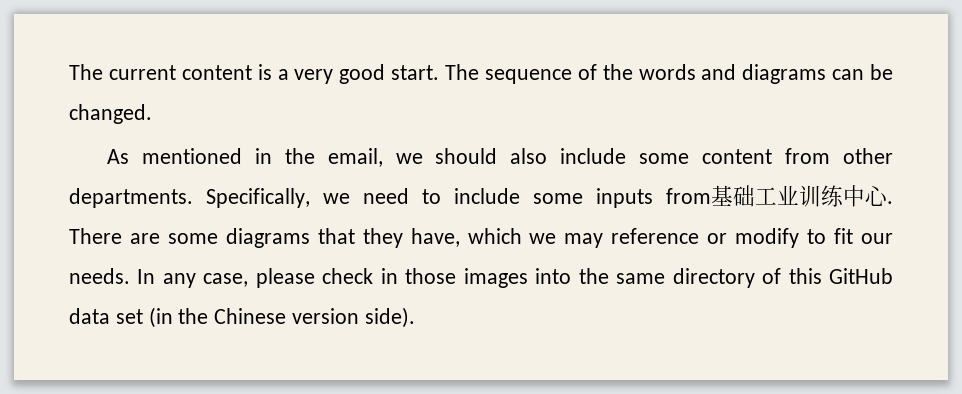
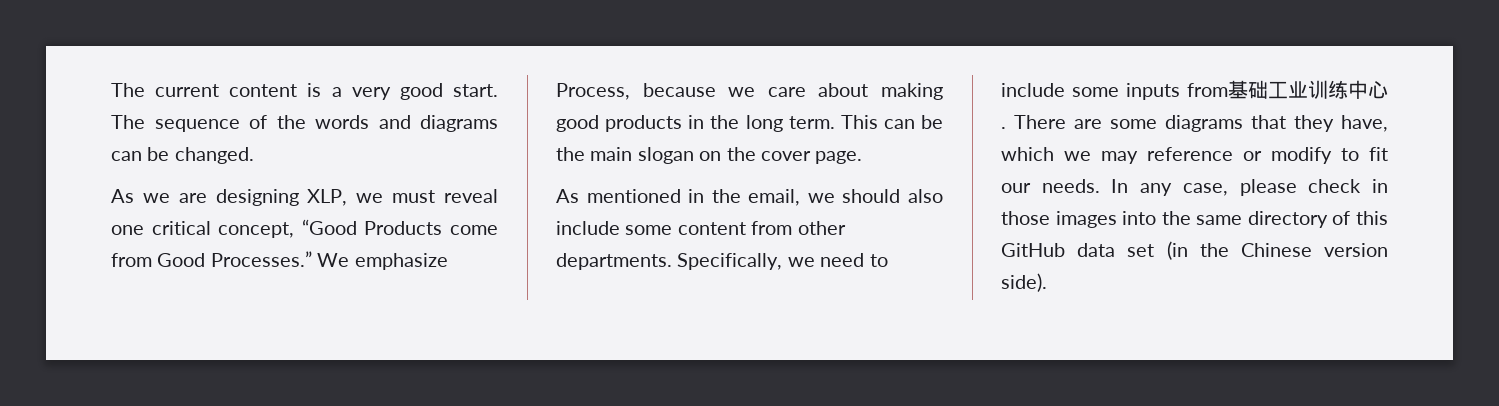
(152, 114) none -> [111,189,498,206] [111,219,498,238] [111,251,448,270] [556,83,943,100] [556,115,943,132] [556,147,863,164] // As we are designing XLP, we must reveal one critical concept, “Good Products come from Good Processes.” We emphasize Process, because we care about making good products in the long term. This can be the main slogan on the cover page.

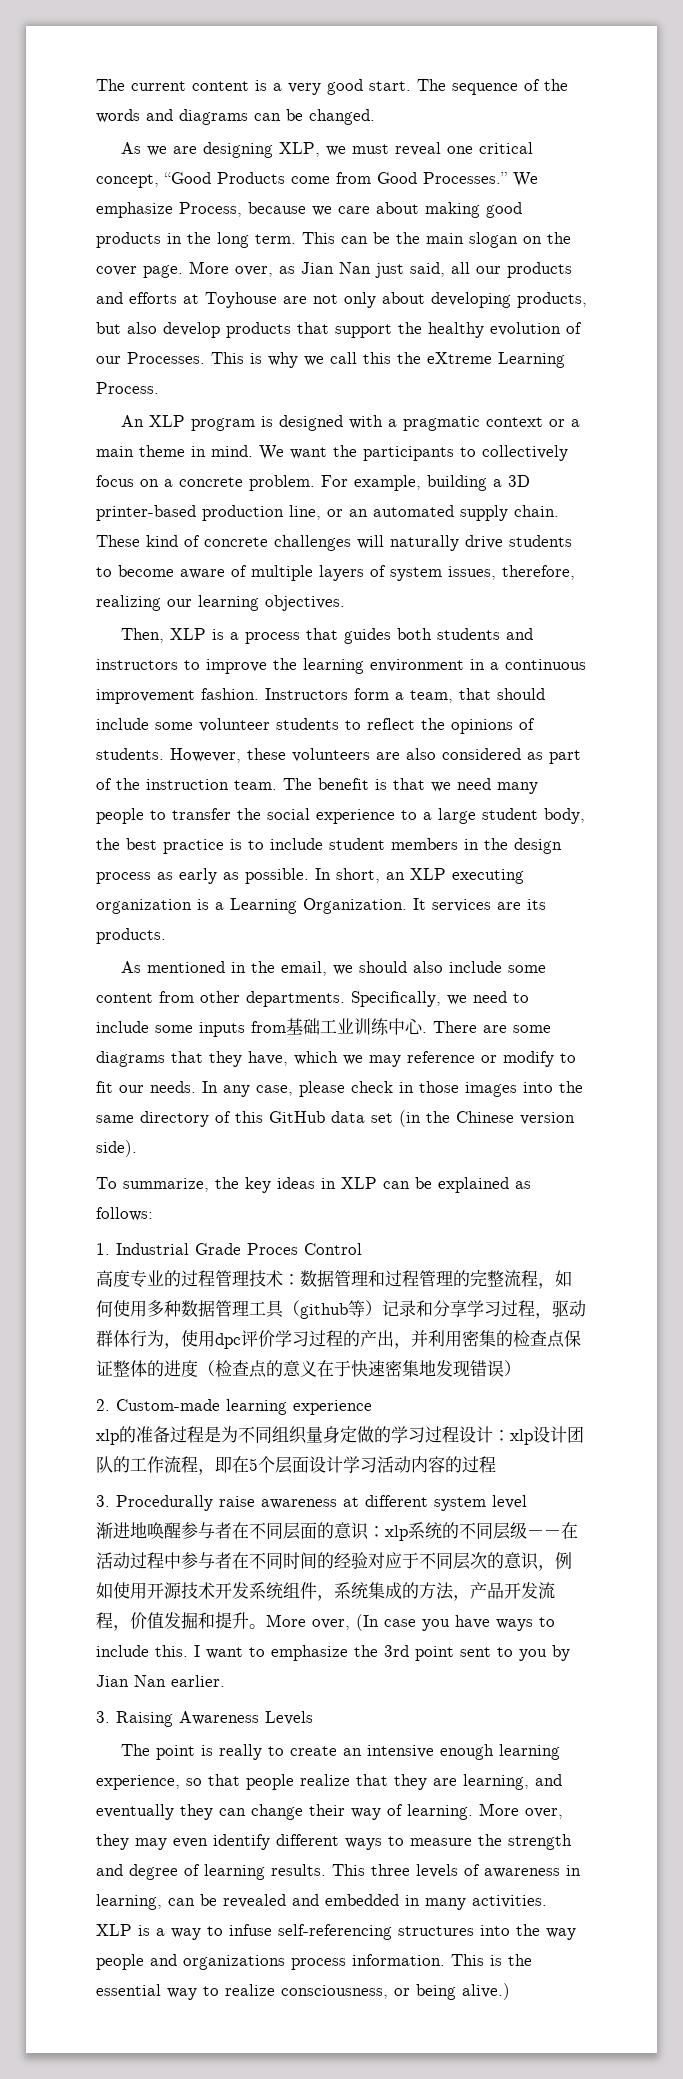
(863, 157) none -> [189,261,572,278] [96,292,587,308] [96,322,582,338] [96,352,565,368] [96,382,159,394] [121,415,581,431] [96,445,568,461] [96,475,530,491] [96,505,559,521] [96,535,572,551] [96,565,575,581] [96,595,345,611] [121,628,534,644] [96,658,586,674] [96,688,545,704] [96,718,535,734] [96,748,581,764] [96,778,538,794] [96,808,585,824] [96,838,562,854] [96,868,524,884] [96,898,546,914] [96,928,166,944] More over, as Jian Nan just said, all our products and efforts at Toyhouse are not only about developing products, but also develop products that support the healthy evolution of our Processes. This is why we call this the eXtreme Learning Process. // An XLP program is designed with a pragmatic context or a main theme in mind. We want the participants to collectively focus on a concrete problem. For example, building a 3D printer-based production line, or an automated supply chain. These kind of concrete challenges will naturally drive students to become aware of multiple layers of system issues, therefore, realizing our learning objectives. // Then, XLP is a process that guides both students and instructors to improve the learning environment in a continuous improvement fashion. Instructors form a team, that should include some volunteer students to reflect the opinions of students. However, these volunteers are also considered as part of the instruction team. The benefit is that we need many people to transfer the social experience to a large student body, the best practice is to include student members in the design process as early as possible. In short, an XLP executing organization is a Learning Organization. It services are its products.
(1047, 282) none -> [96,1177,531,1193] [96,1207,153,1221] [96,1243,362,1255] [96,1270,572,1289] [96,1300,586,1319] [96,1330,581,1349] [96,1360,521,1378] [96,1399,372,1415] [96,1426,584,1445] [96,1456,496,1475] [96,1495,527,1511] [96,1522,578,1541] [96,1552,572,1571] [96,1582,555,1601] [96,1612,555,1631] [96,1645,570,1661] [96,1675,225,1687] [96,1711,313,1727] [121,1744,561,1760] [96,1774,562,1790] [96,1803,563,1820] [96,1834,572,1850] [96,1864,581,1880] [96,1894,547,1910] [96,1924,576,1940] [96,1954,532,1970] [96,1983,510,2000] // To summarize, the key ideas in XLP can be explained as follows: // 1. Industrial Grade Proces Control // 高度专业的过程管理技术：数据管理和过程管理的完整流程，如何使用多种数据管理工具（github等）记录和分享学习过程，驱动群体行为，使用dpc评价学习过程的产出，并利用密集的检查点保证整体的进度（检查点的意义在于快速密集地发现错误） // 2. Custom-made learning experience // xlp的准备过程是为不同组织量身定做的学习过程设计：xlp设计团队的工作流程，即在5个层面设计学习活动内容的过程 // 3. Procedurally raise awareness at different system level // 渐进地唤醒参与者在不同层面的意识：xlp系统的不同层级－－在活动过程中参与者在不同时间的经验对应于不同层次的意识，例如使用开源技术开发系统组件，系统集成的方法，产品开发流程，价值发掘和提升。More over, (In case you have ways to include this. I want to emphasize the 3rd point sent to you by Jian Nan earlier. // 3. Raising Awareness Levels // The point is really to create an intensive enough learning experience, so that people realize that they are learning, and eventually they can change their way of learning. More over, they may even identify different ways to measure the strength and degree of learning results. This three levels of awareness in learning, can be revealed and embedded in many activities. XLP is a way to infuse self-referencing structures into the way people and organizations process information. This is the essential way to realize consciousness, or being alive.)

